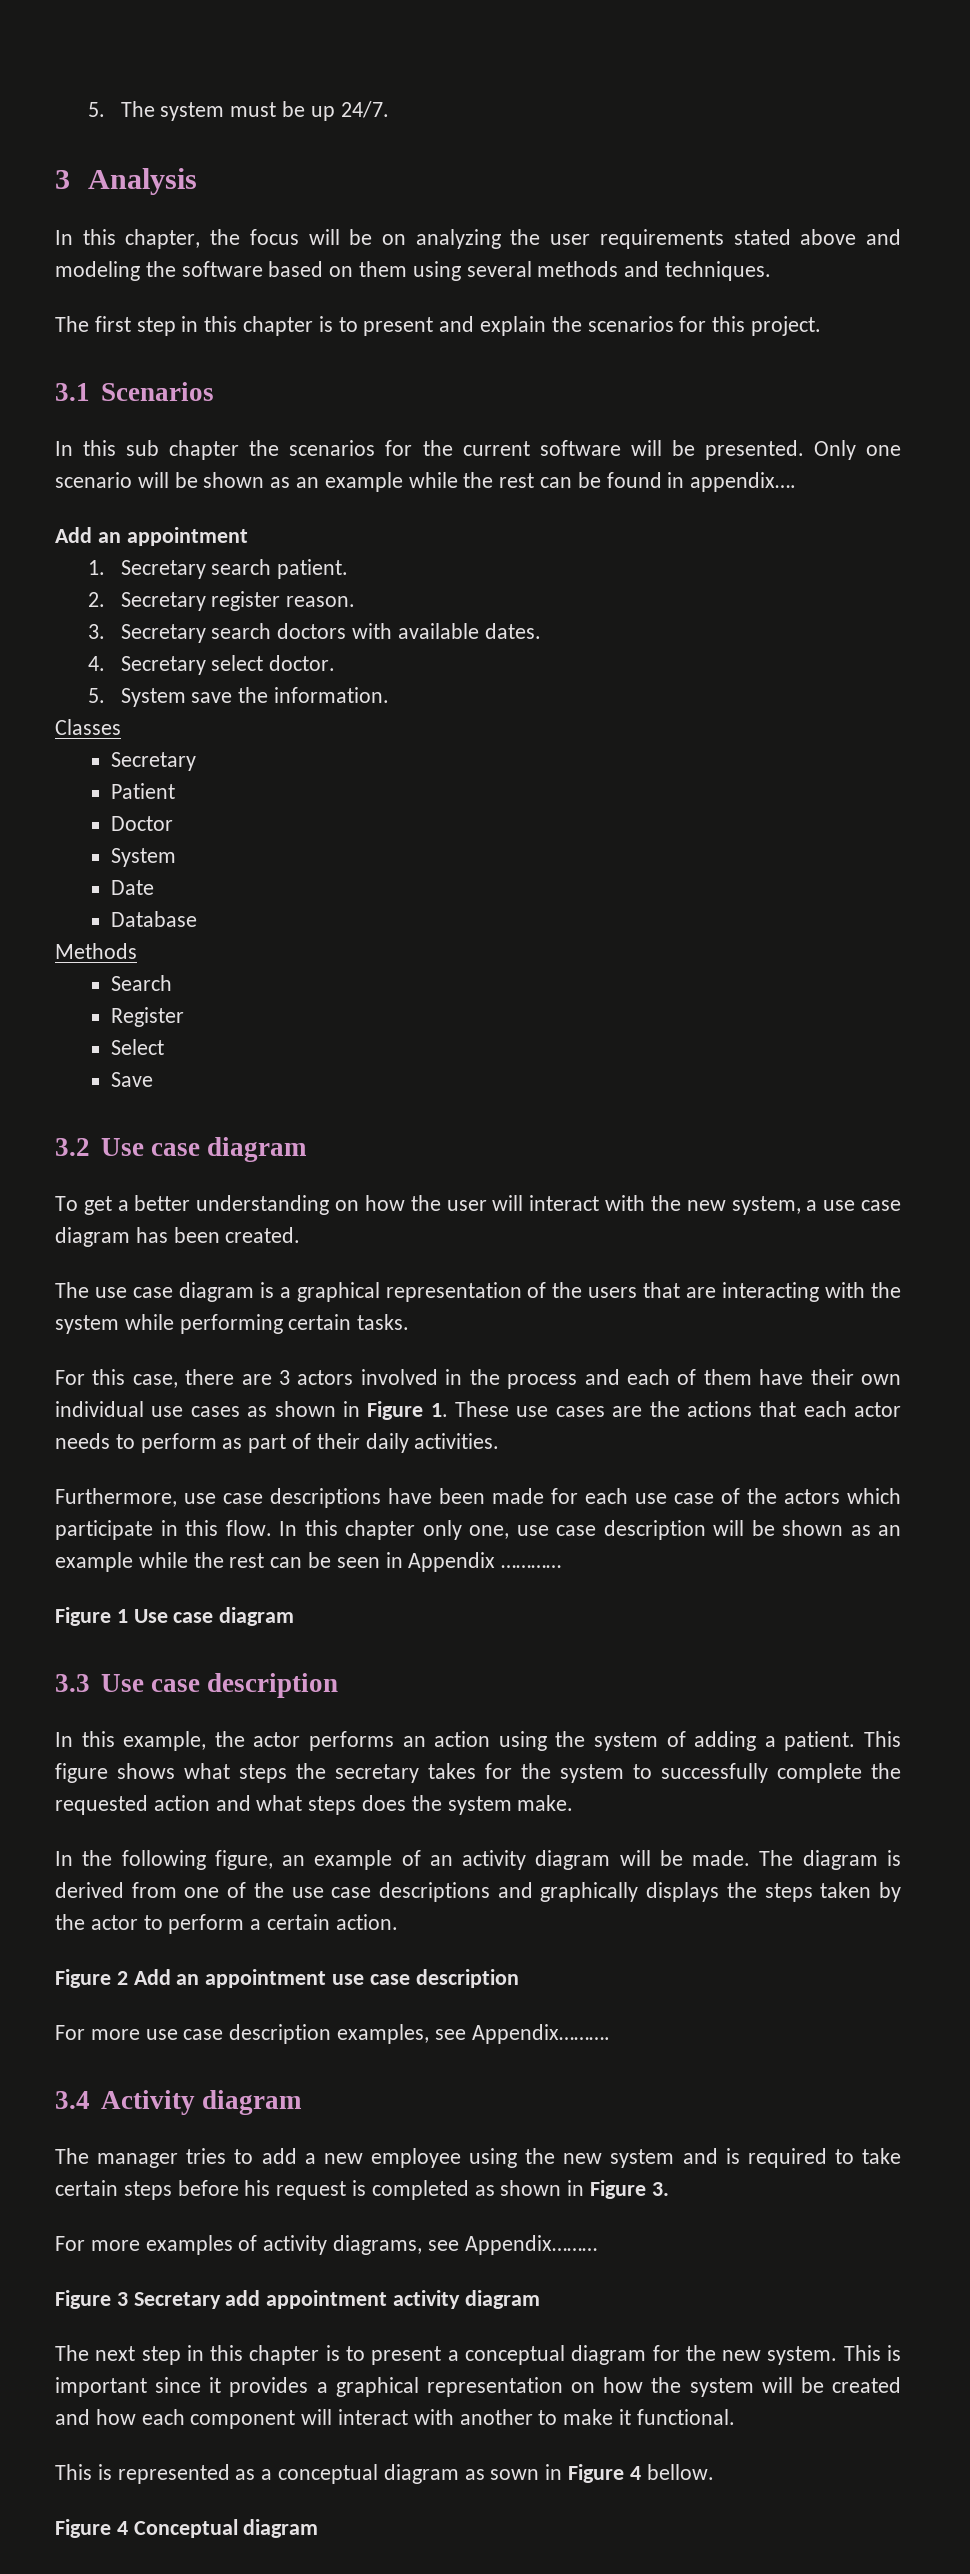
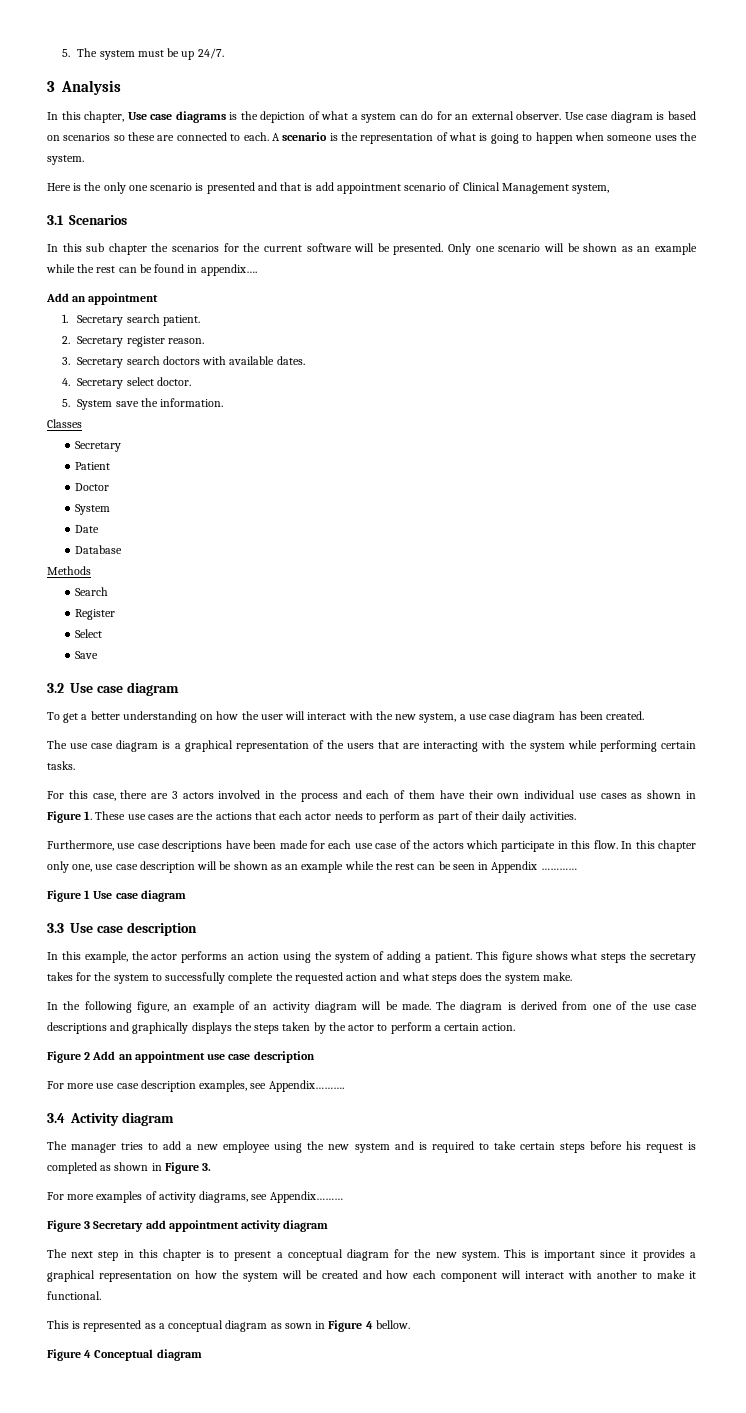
[210,229,901,249] [55,261,772,281] [55,316,822,336] the focus will be on analyzing the user requirements stated above and modeling the software based on them using several methods and techniques. // The first step in this chapter is to present and explain the scenarios for this project. -> [127,111,697,123] [47,132,698,144] [47,155,84,165] [47,182,610,194] Use case diagrams is the depiction of what a system can do for an external observer. Use case diagram is based on scenarios so these are connected to each. A scenario is the representation of what is going to happen when someone uses the system. // Here is the only one scenario is presented and that is add appointment scenario of Clinical Management system,

